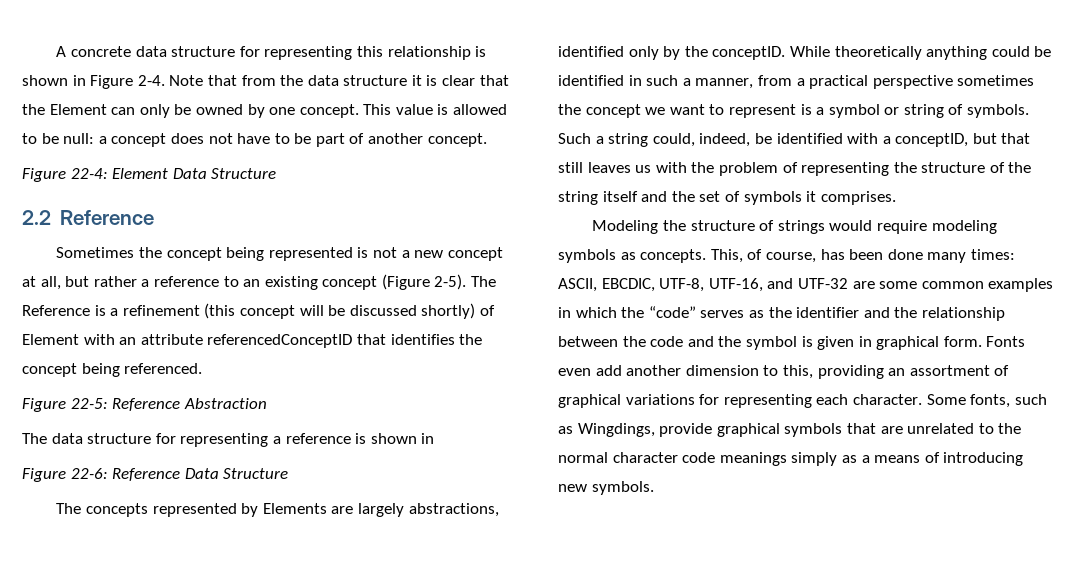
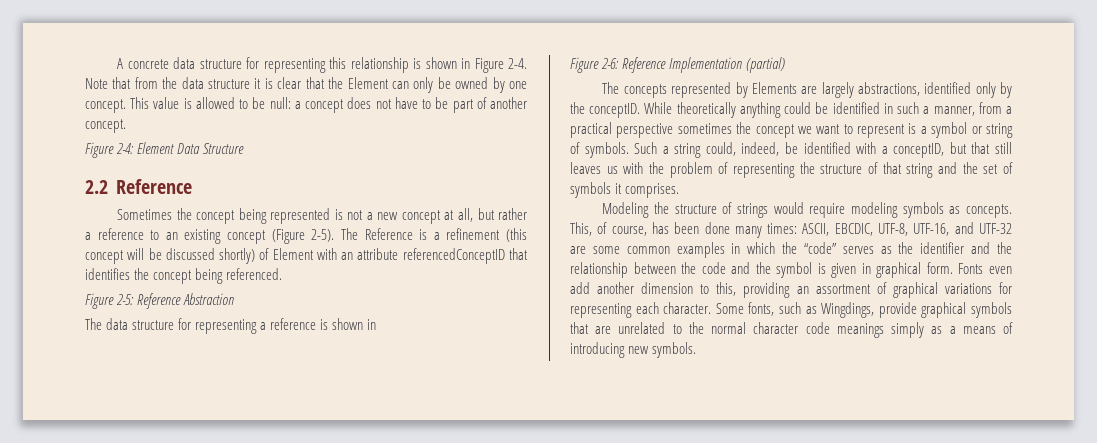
[70,168,108,179] 22-4: -> [116,143,135,154] 2-4:
[70,398,108,409] 22-5: -> [116,294,135,305] 2-5:
[70,468,289,481] 22-6: Reference Data Structure -> [601,57,786,73] 2-6: Reference Implementation (partial)
[1008,162,1032,173] [558,191,638,205] the string itself -> [882,162,934,178] that string

